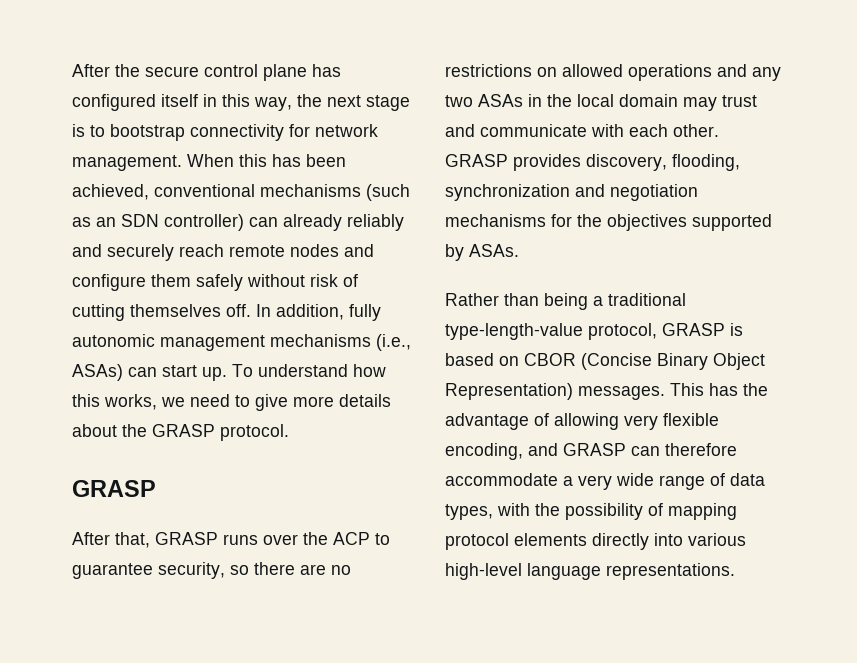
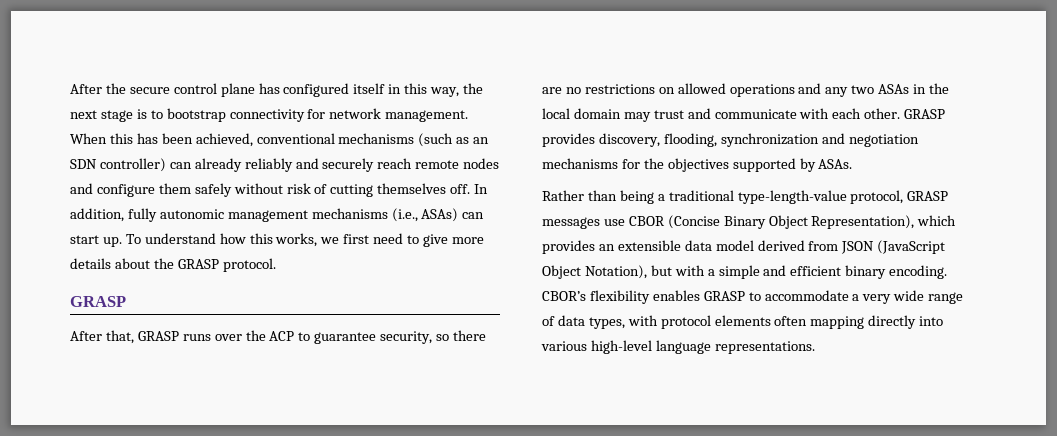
(185, 402) none -> [343,234,370,244] first
[730,323,743,336] [445,353,519,366] is based on -> [542,217,625,229] messages use
[445,383,768,400] [445,413,719,430] [445,443,737,460] Representation) messages. This has the advantage of allowing very flexible encoding, and GRASP can therefore -> [811,215,957,229] [542,240,946,254] [542,265,948,279] [542,290,761,304] Representation), which provides an extensible data model derived from JSON (JavaScript Object Notation), but with a simple and efficient binary encoding. CBOR’s flexibility enables GRASP to
[535,503,737,520] [445,533,587,550] the possibility of mapping protocol elements -> [660,315,865,329] protocol elements often mapping

